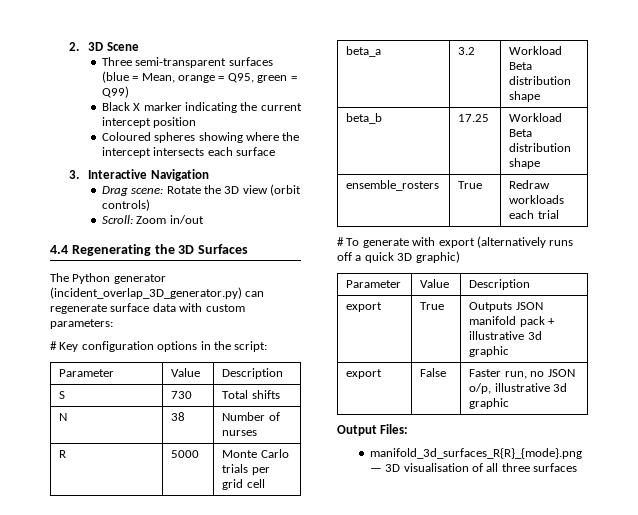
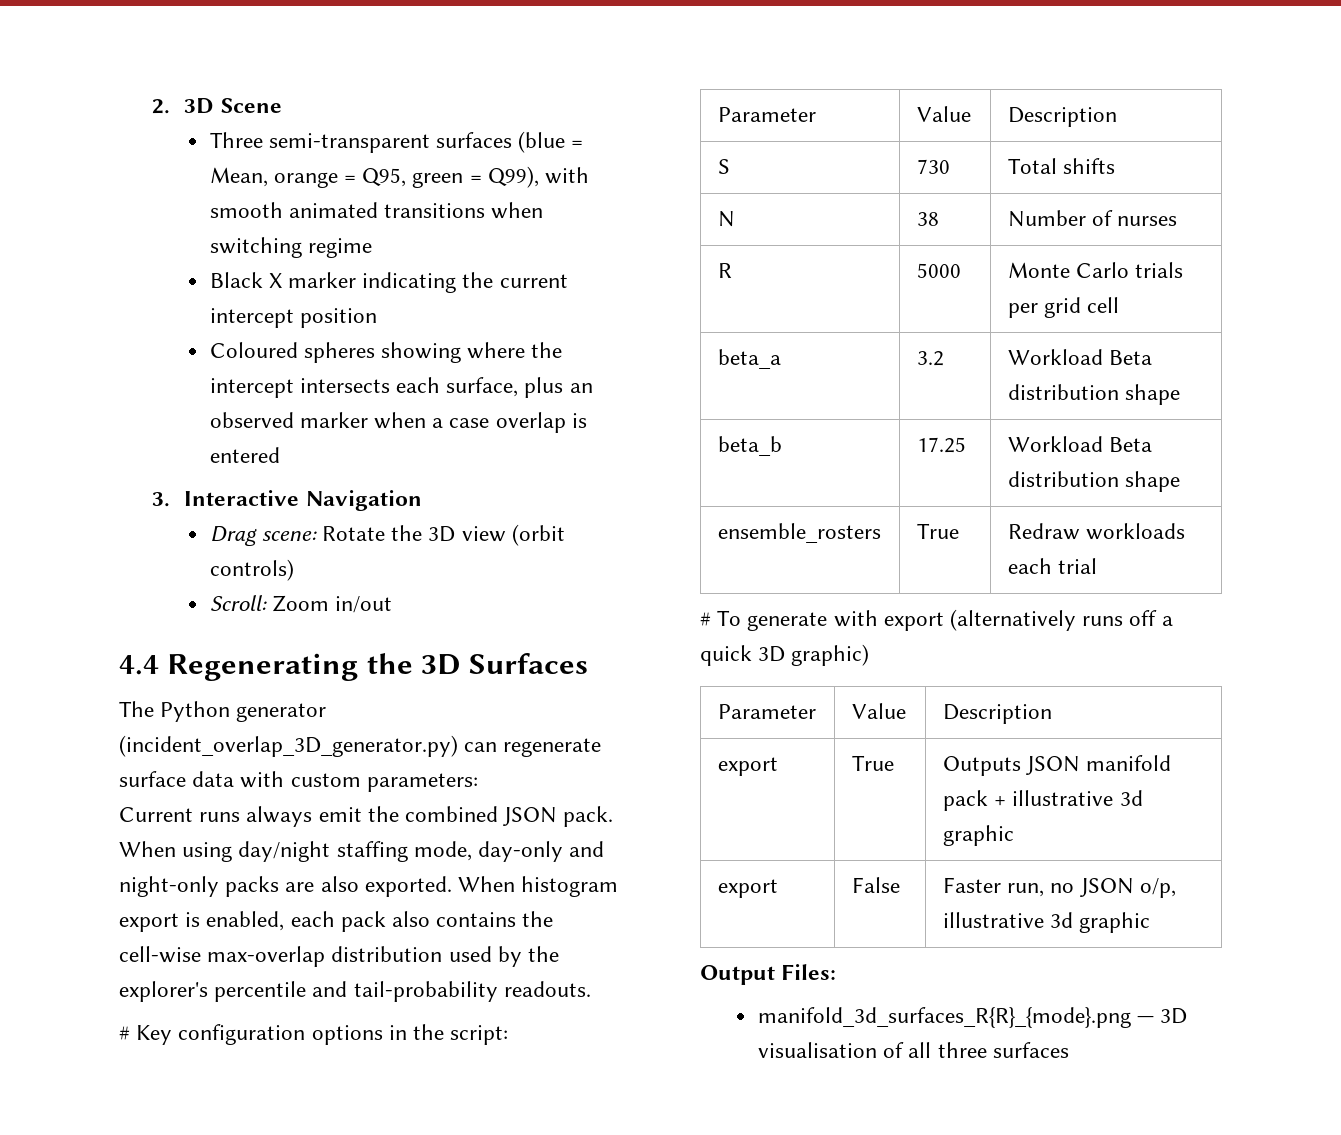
[101,86,129,98] Q99) -> [487,166,590,188] [209,202,544,219] [209,237,372,258] Q99), with smooth animated transitions when switching regime
[236,147,276,156] surface -> [446,377,593,398] [209,412,587,433] [209,447,280,463] surface, plus an observed marker when a case overlap is entered
(113, 324) none -> [119,806,614,827] [119,841,605,862] [119,876,619,897] [119,911,554,932] [119,946,560,967] [119,981,591,1002] // Current runs always emit the combined JSON pack. When using day/night staffing mode, day-only and night-only packs are also exported. When histogram export is enabled, each pack also contains the cell-wise max-overlap distribution used by the explorer's percentile and tail-probability readouts.

